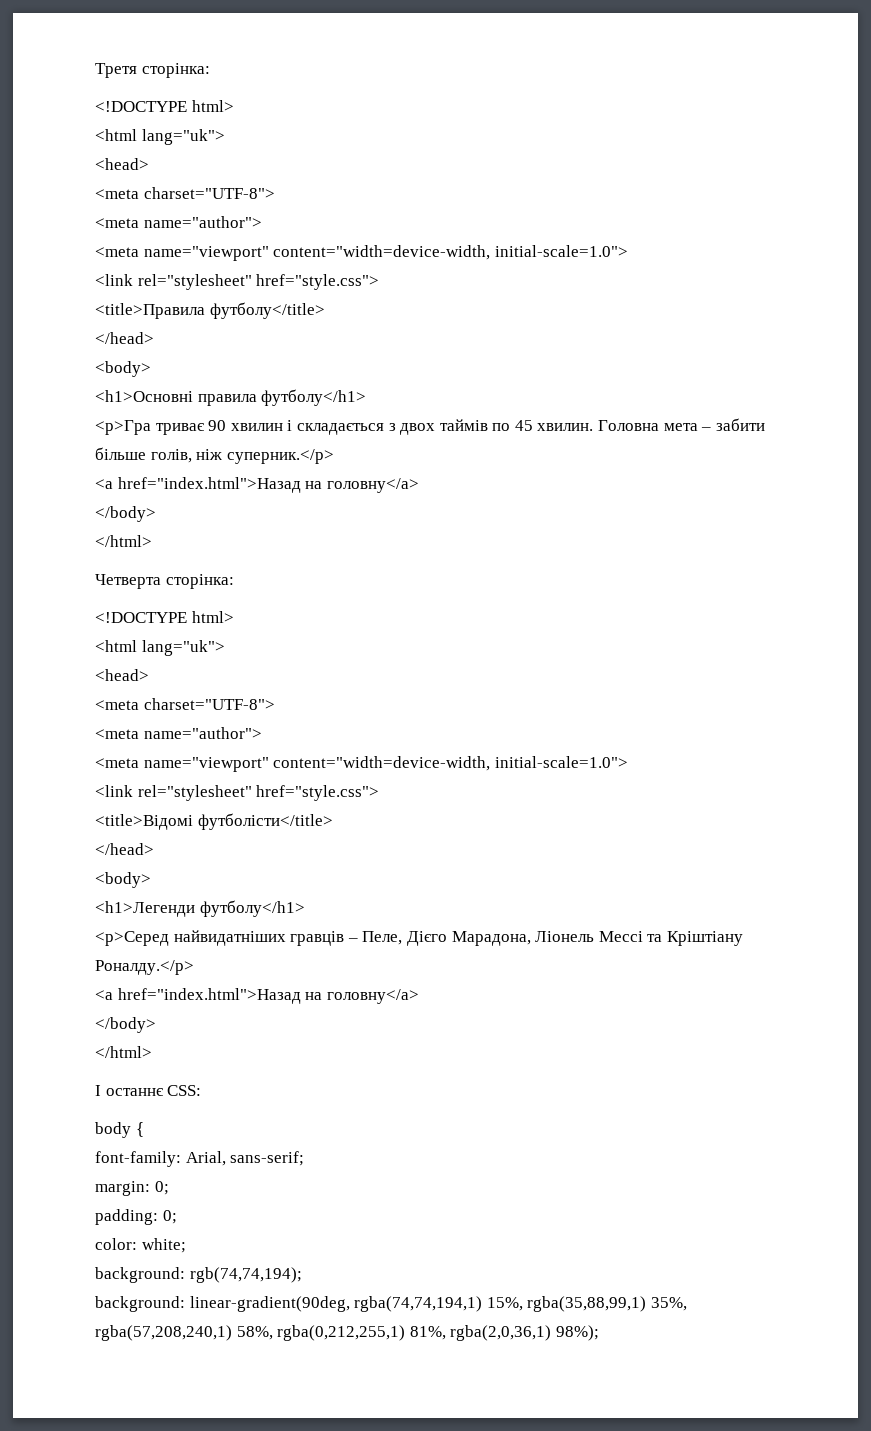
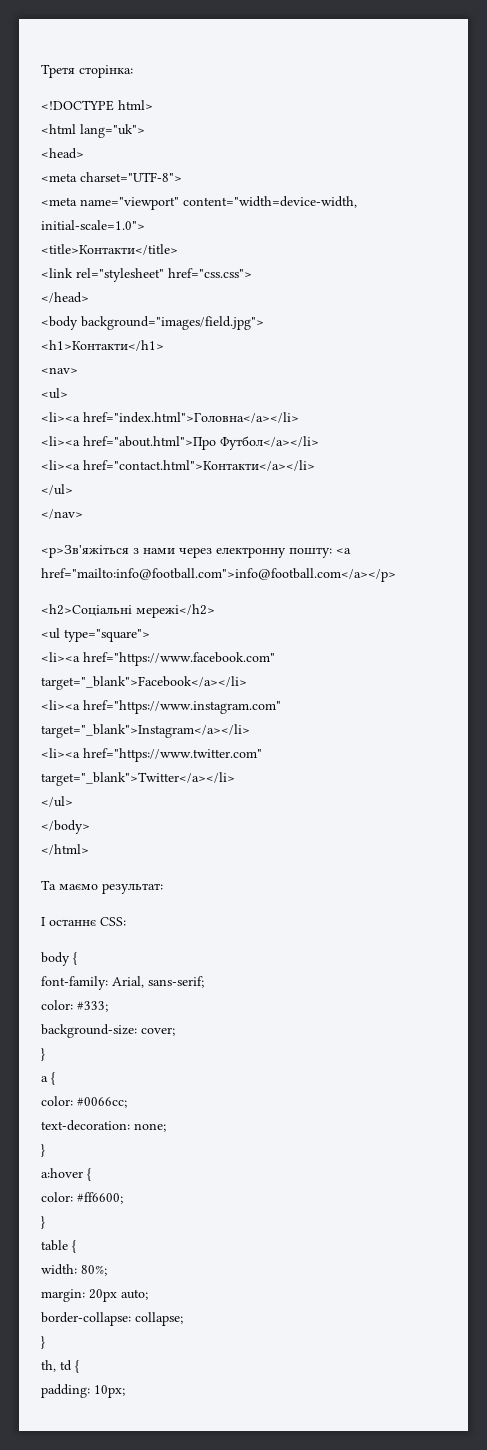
[95,216,262,228] [95,245,628,261] [95,274,380,290] [95,302,325,319] [95,332,154,344] [95,361,151,377] [95,389,367,406] [95,418,765,435] [95,447,334,464] [95,477,419,493] [95,506,156,522] [95,535,152,547] [95,574,234,589] [95,611,234,623] [95,640,225,656] [95,669,149,681] [95,698,275,710] [95,727,262,739] [95,756,628,772] [95,785,380,801] [95,813,333,830] [95,843,154,855] [95,872,151,888] [95,900,305,917] [95,930,743,946] [95,960,194,975] [95,988,419,1004] [95,1017,156,1033] [95,1046,152,1058] // <meta name="author"> // <meta name="viewport" content="width=device-width, initial-scale=1.0"> // <link rel="stylesheet" href="style.css"> // <title>Правила футболу</title> // </head> // <body> // <h1>Основні правила футболу</h1> // <p>Гра триває 90 хвилин і складається з двох таймів по 45 хвилин. Головна мета – забити більше голів, ніж суперник.</p> // <a href="index.html">Назад на головну</a> // </body> // </html> // Четверта сторінка: // <!DOCTYPE html> // <html lang="uk"> // <head> // <meta charset="UTF-8"> // <meta name="author"> // <meta name="viewport" content="width=device-width, initial-scale=1.0"> // <link rel="stylesheet" href="style.css"> // <title>Відомі футболісти</title> // </head> // <body> // <h1>Легенди футболу</h1> // <p>Серед найвидатніших гравців – Пеле, Дієго Марадона, Ліонель Мессі та Кріштіану Роналду.</p> // <a href="index.html">Назад на головну</a> // </body> // </html> -> [41,196,357,210] [41,220,145,230] [41,244,178,255] [41,268,252,282] [41,292,89,303] [41,316,264,330] [41,340,164,351] [41,367,78,374] [41,388,68,399] [41,412,299,423] [41,436,319,450] [41,460,315,471] [41,484,73,495] [41,509,83,519] [41,545,351,558] [41,568,396,582] [41,604,215,618] [41,628,150,642] [41,652,275,666] [41,676,247,690] [41,700,281,714] [41,724,250,738] [41,748,262,762] [41,772,235,786] [41,796,73,807] [41,820,90,834] [41,844,89,855] [41,880,163,894] // <meta name="viewport" content="width=device-width, initial-scale=1.0"> // <title>Контакти</title> // <link rel="stylesheet" href="css.css"> // </head> // <body background="images/field.jpg"> // <h1>Контакти</h1> // <nav> // <ul> // <li><a href="index.html">Головна</a></li> // <li><a href="about.html">Про Футбол</a></li> // <li><a href="contact.html">Контакти</a></li> // </ul> // </nav> // <p>Зв'яжіться з нами через електронну пошту: <a href="mailto:info@football.com">info@football.com</a></p> // <h2>Соціальні мережі</h2> // <ul type="square"> // <li><a href="https://www.facebook.com" target="_blank">Facebook</a></li> // <li><a href="https://www.instagram.com" target="_blank">Instagram</a></li> // <li><a href="https://www.twitter.com" target="_blank">Twitter</a></li> // </ul> // </body> // </html> // Та маємо результат:
[95,1181,169,1196] [95,1209,177,1225] [95,1238,186,1253] [95,1267,302,1283] [95,1296,687,1312] [95,1325,599,1341] margin: 0; // padding: 0; // color: white; // background: rgb(74,74,194); // background: linear-gradient(90deg, rgba(74,74,194,1) 15%, rgba(35,88,99,1) 35%, rgba(57,208,240,1) 58%, rgba(0,212,255,1) 81%, rgba(2,0,36,1) 98%); -> [41,1000,108,1012] [41,1024,175,1038] [41,1048,45,1061] [41,1072,55,1085] [41,1096,127,1108] [41,1120,166,1132] [41,1144,45,1157] [41,1168,91,1181] [41,1192,123,1204] [41,1216,45,1229] [41,1240,76,1253] [41,1264,107,1276] [41,1289,148,1302] [41,1312,183,1326] [41,1336,45,1349] [41,1360,79,1373] [41,1384,125,1398] color: #333; // background-size: cover; // } // a { // color: #0066cc; // text-decoration: none; // } // a:hover { // color: #ff6600; // } // table { // width: 80%; // margin: 20px auto; // border-collapse: collapse; // } // th, td { // padding: 10px;

